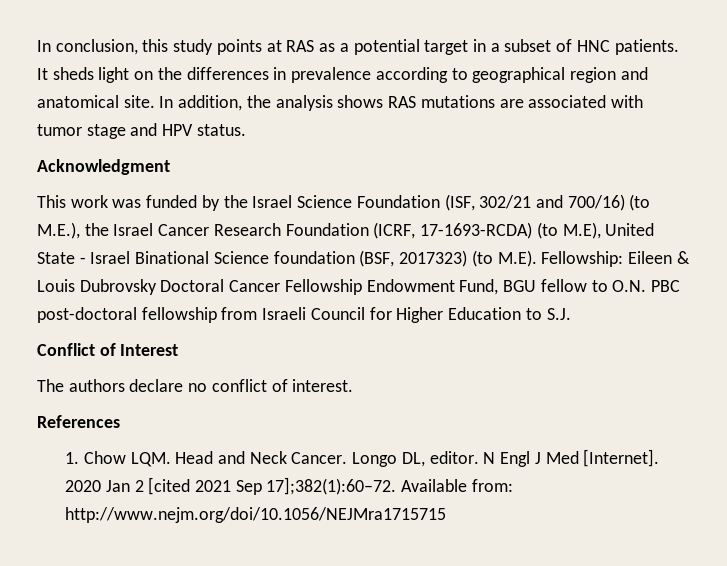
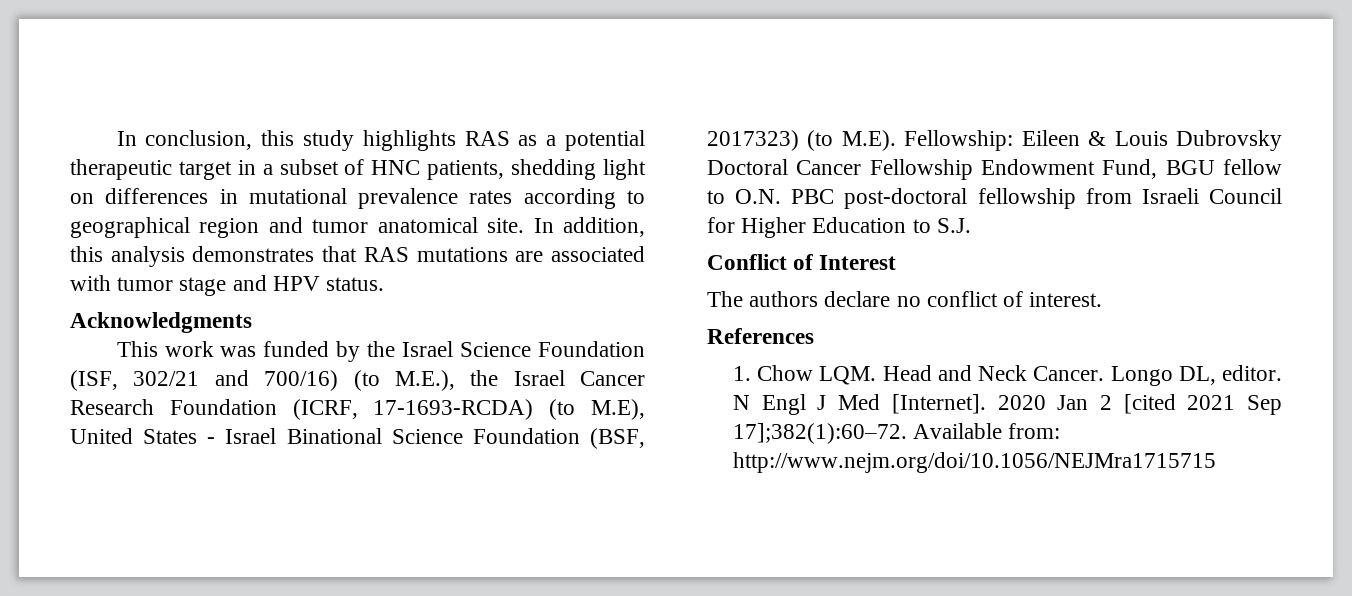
[216,39,282,55] points at -> [362,130,456,151] highlights
(420, 47) none -> [70,159,172,180] therapeutic
[614,39,679,55] [37,67,94,80] patients. It sheds -> [427,159,597,180] patients, shedding
[157,67,182,80] the -> (94, 198) none
[291,67,372,83] prevalence -> [248,188,513,209] mutational prevalence rates
(648, 73) none -> [312,219,369,233] tumor
[246,95,384,111] the analysis shows -> [70,246,358,267] this analysis demonstrates that
[37,159,170,175] Acknowledgment -> [70,312,252,333] Acknowledgments
[37,252,75,264] State -> [143,429,198,444] States
[273,251,355,264] foundation -> [472,428,580,444] Foundation

